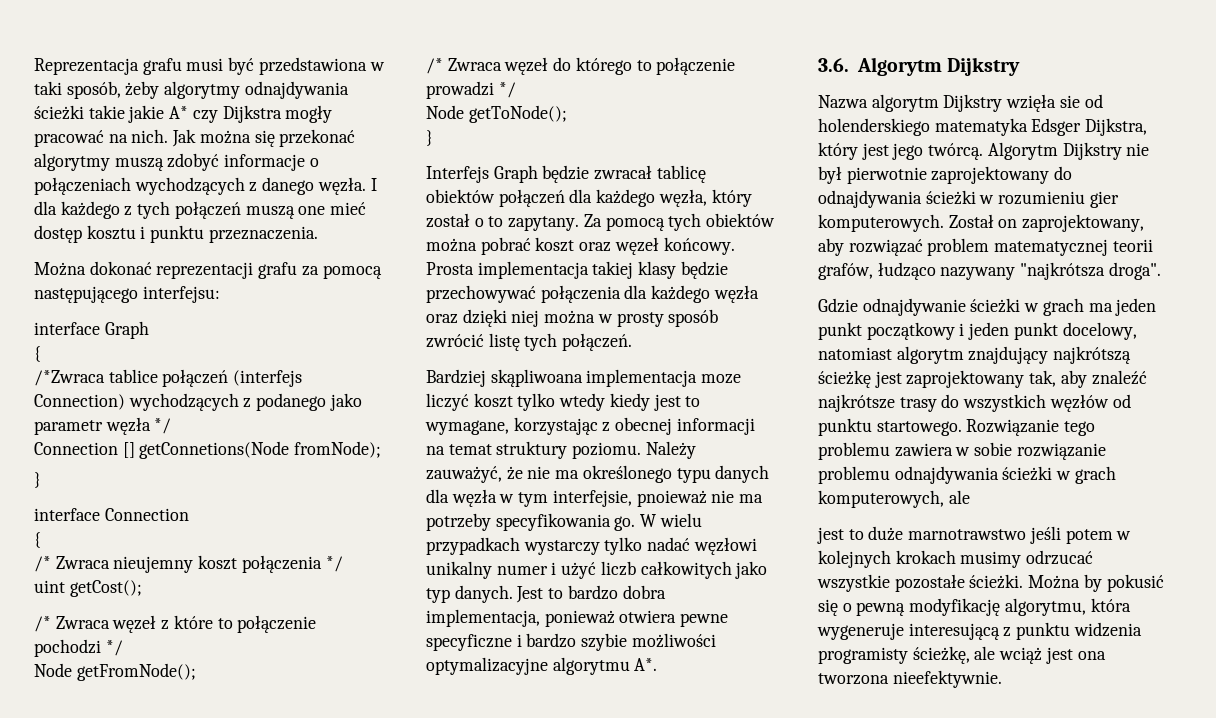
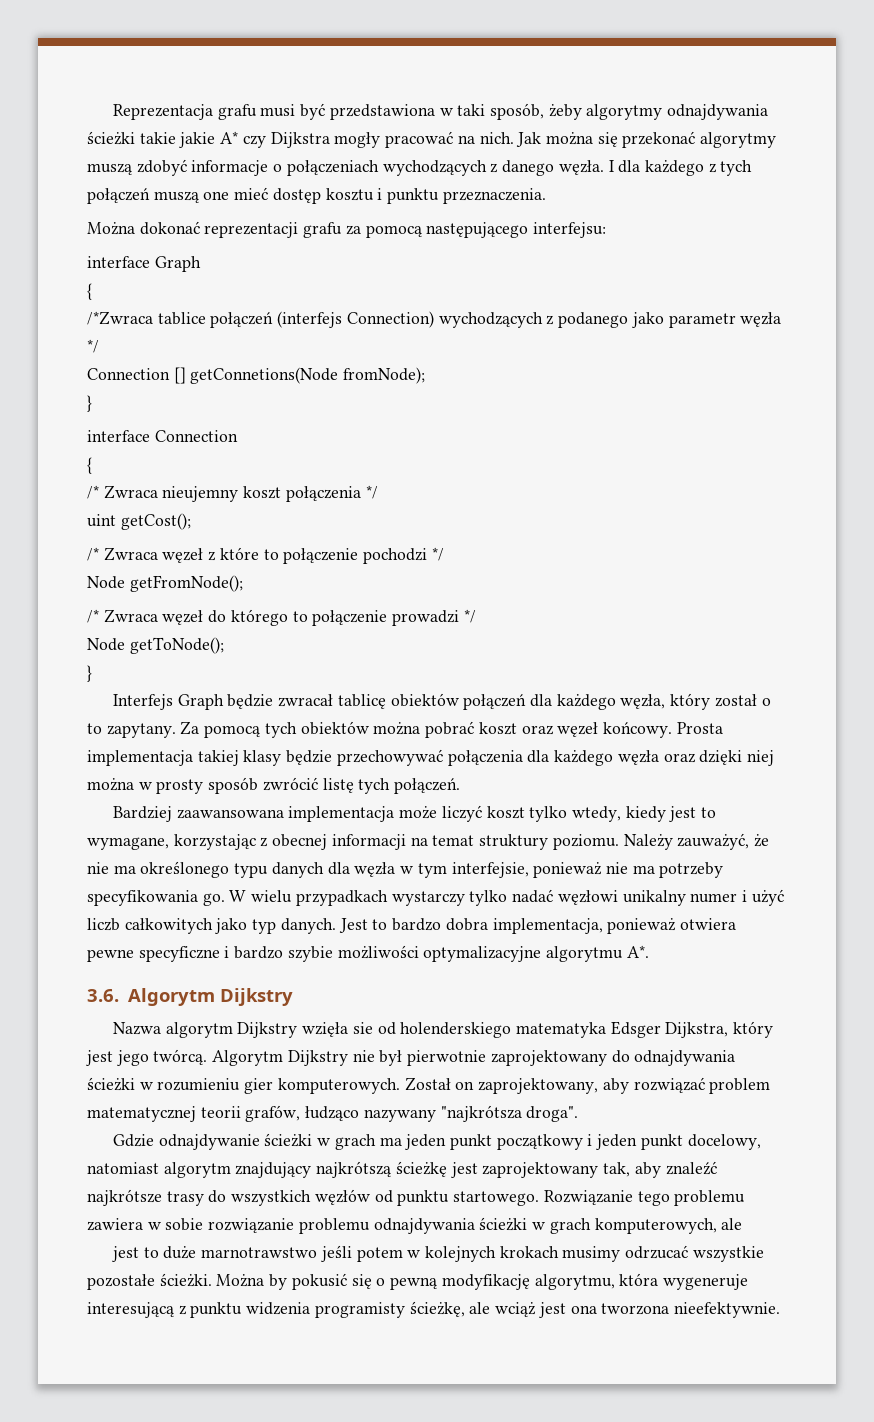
[490,369,742,387] skąpliwoana implementacja moze -> [176,806,438,822] zaawansowana implementacja może
[559,393,606,411] wtedy -> [571,806,621,822] wtedy,
[636,490,707,507] pnoieważ -> [533,862,603,878] ponieważ

